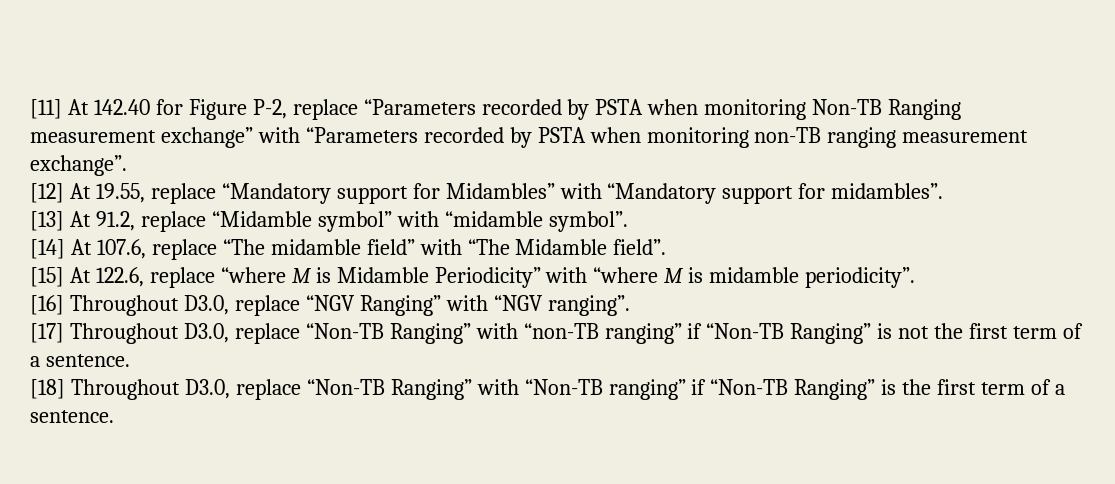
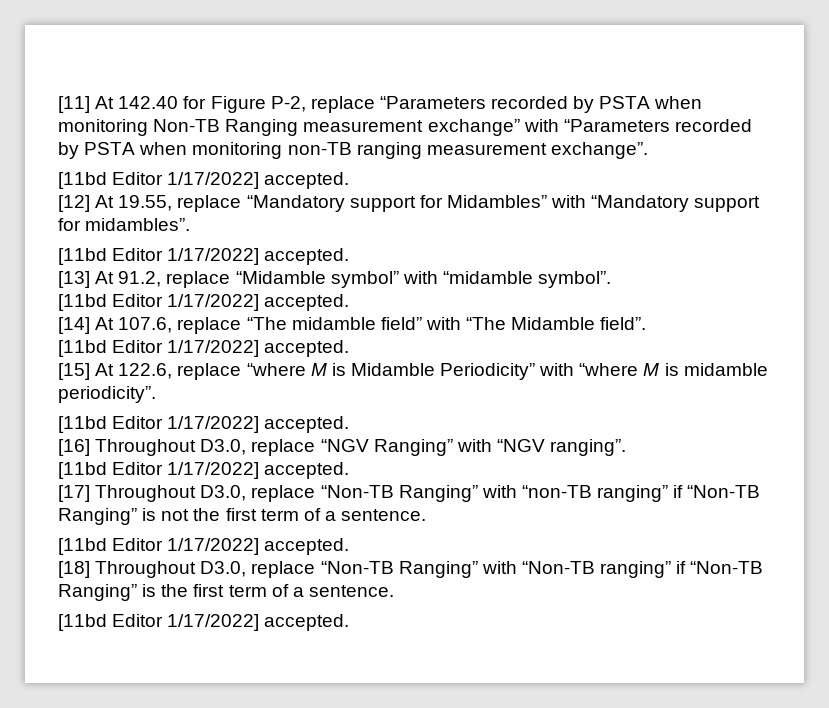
(127, 165) none -> [58,172,350,189] // [11bd Editor 1/17/2022] accepted.
(944, 191) none -> [58,248,350,265] // [11bd Editor 1/17/2022] accepted.
(628, 221) none -> [58,294,350,311] // [11bd Editor 1/17/2022] accepted.
(667, 247) none -> [58,340,350,357] // [11bd Editor 1/17/2022] accepted.
(916, 277) none -> [58,416,350,433] // [11bd Editor 1/17/2022] accepted.
(630, 305) none -> [58,462,350,479] // [11bd Editor 1/17/2022] accepted.
(130, 360) none -> [58,538,350,555] // [11bd Editor 1/17/2022] accepted.
(114, 416) none -> [58,614,350,631] // [11bd Editor 1/17/2022] accepted.

